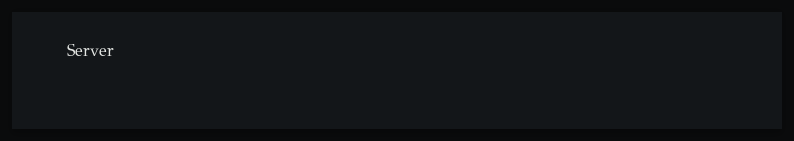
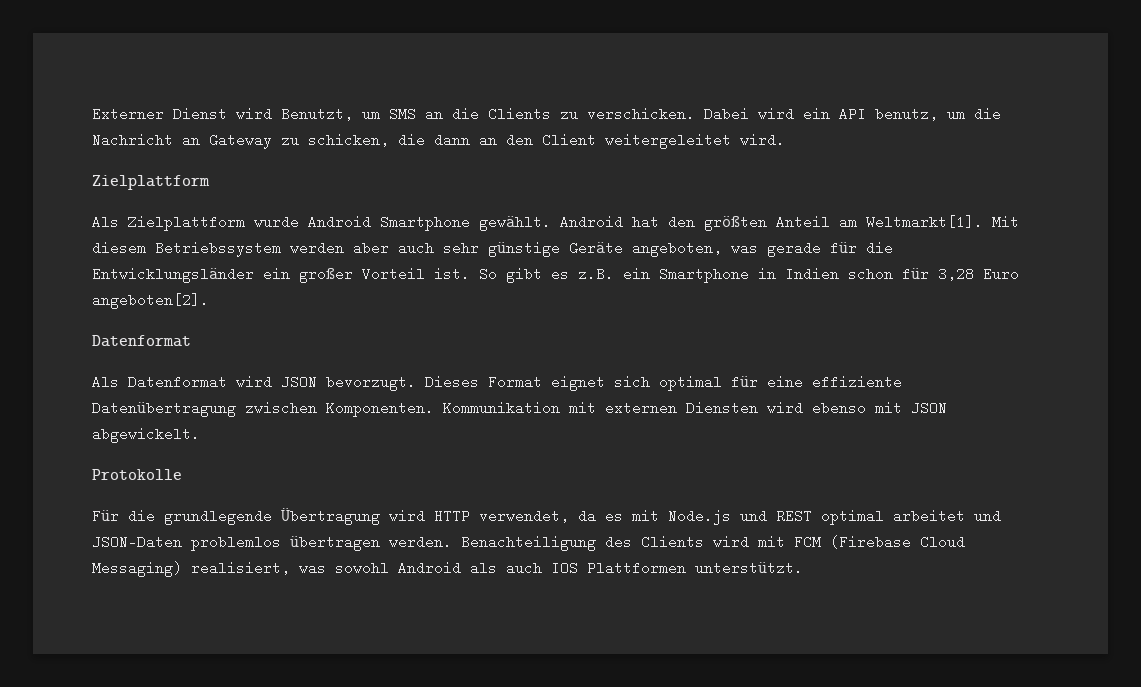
[67,43,114,56] Server -> [92,107,1001,121] [92,133,785,149] [92,175,210,190] [92,215,1019,231] [92,241,893,257] [92,267,1019,283] [92,293,209,309] [92,335,191,347] [92,375,902,391] [92,401,947,417] [92,427,200,443] [92,469,182,480] [92,508,1001,525] [92,535,965,551] [92,561,803,577] Externer Dienst wird Benutzt, um SMS an die Clients zu verschicken. Dabei wird ein API benutz, um die Nachricht an Gateway zu schicken, die dann an den Client weitergeleitet wird. // Zielplattform // Als Zielplattform wurde Android Smartphone gewählt. Android hat den größten Anteil am Weltmarkt[1]. Mit diesem Betriebssystem werden aber auch sehr günstige Geräte angeboten, was gerade für die Entwicklungsländer ein großer Vorteil ist. So gibt es z.B. ein Smartphone in Indien schon für 3,28 Euro angeboten[2]. // Datenformat // Als Datenformat wird JSON bevorzugt. Dieses Format eignet sich optimal für eine effiziente Datenübertragung zwischen Komponenten. Kommunikation mit externen Diensten wird ebenso mit JSON abgewickelt. // Protokolle // Für die grundlegende Übertragung wird HTTP verwendet, da es mit Node.js und REST optimal arbeitet und JSON-Daten problemlos übertragen werden. Benachteiligung des Clients wird mit FCM (Firebase Cloud Messaging) realisiert, was sowohl Android als auch IOS Plattformen unterstützt.

